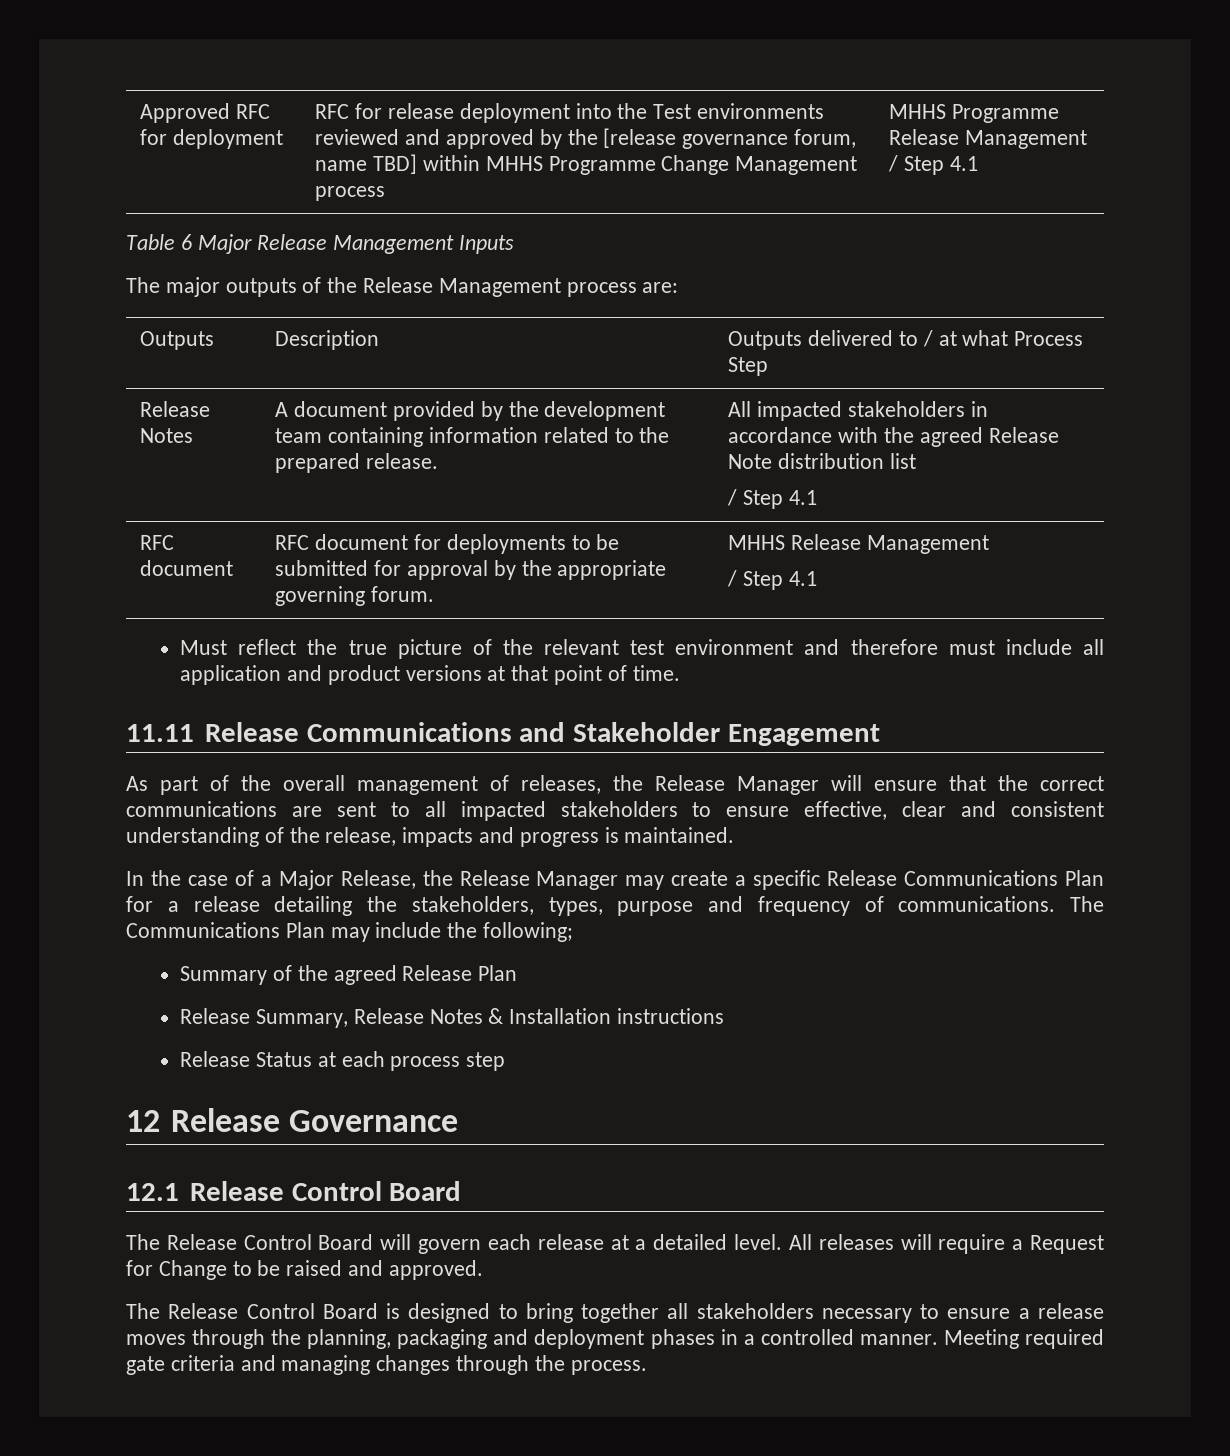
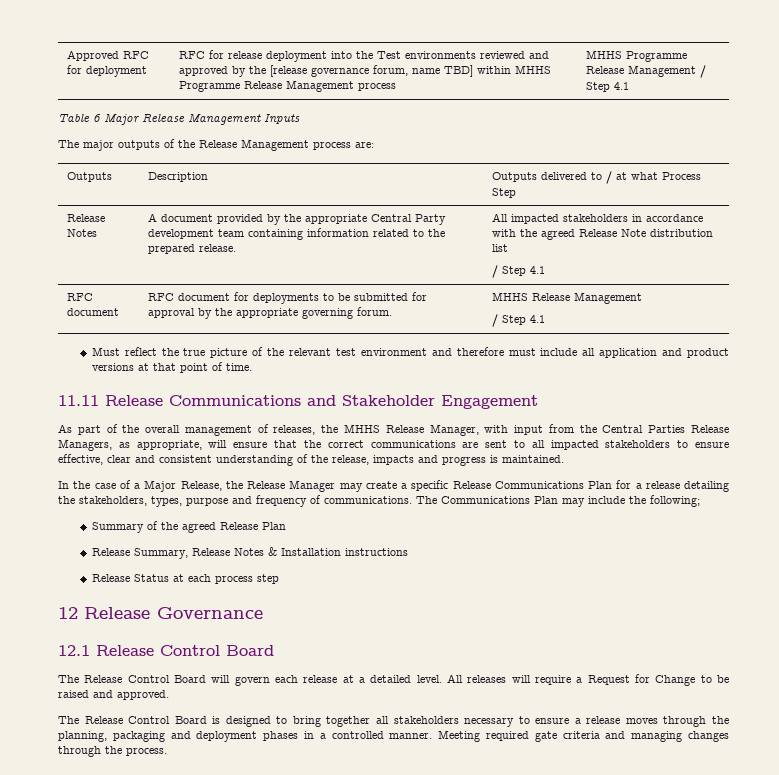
[661,155,730,175] Change -> [243,81,282,89] Release
(539, 409) none -> [304,214,446,225] appropriate Central Party
[655,775,819,795] Release Manager -> [343,424,730,436] [58,439,202,451] MHHS Release Manager, with input from the Central Parties Release Managers, as appropriate,

